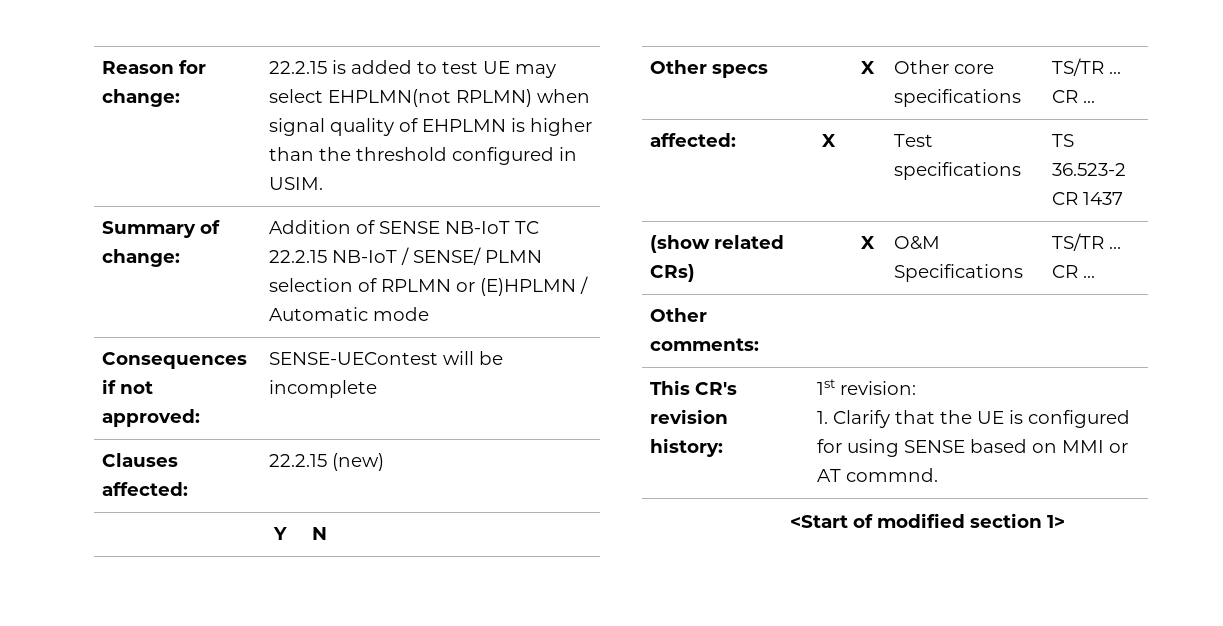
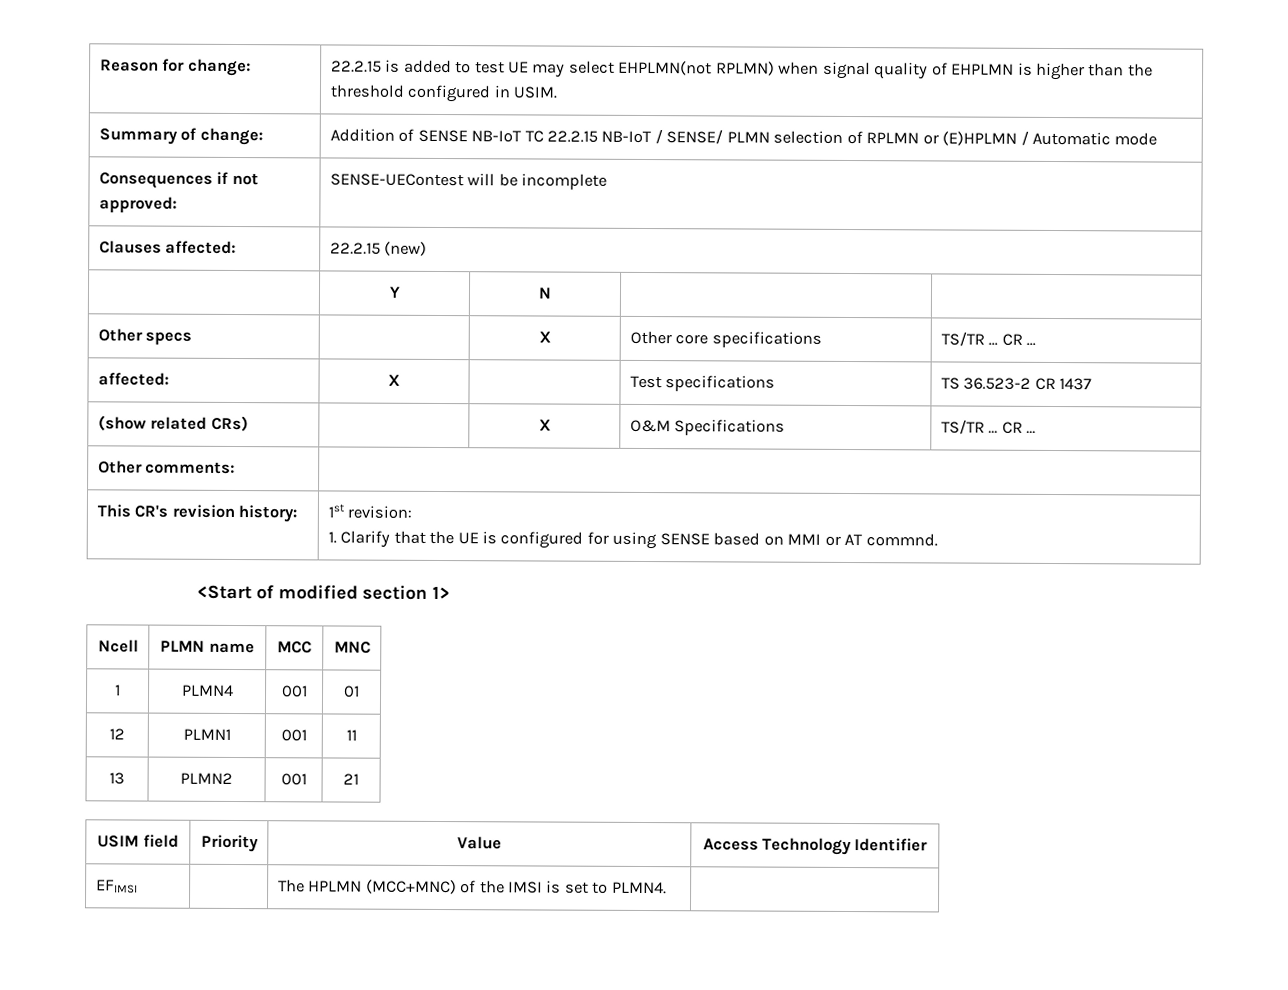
(1065, 521) none -> [97,639,139,653] [160,640,255,654] [277,641,312,654] [333,641,371,654] [115,684,121,696] [181,684,234,696] [281,685,308,698] [344,685,360,698] [109,728,125,740] [182,728,231,740] [280,729,307,742] [345,729,357,741] [109,772,125,785] [180,772,233,784] [280,773,307,786] [343,773,359,785] [97,834,179,848] [200,834,259,853] [457,836,503,850] [702,837,929,856] [95,879,138,894] [277,879,667,895] // Ncell | PLMN name | MCC | MNC // 1 | PLMN4 | 001 | 01 // 12 | PLMN1 | 001 | 11 // 13 | PLMN2 | 001 | 21 // USIM field | Priority | Value | Access Technology Identifier // EFIMSI | | The HPLMN (MCC+MNC) of the IMSI is set to PLMN4. |

